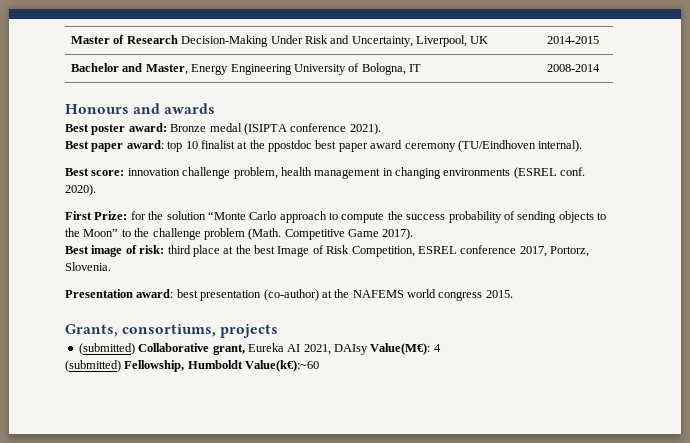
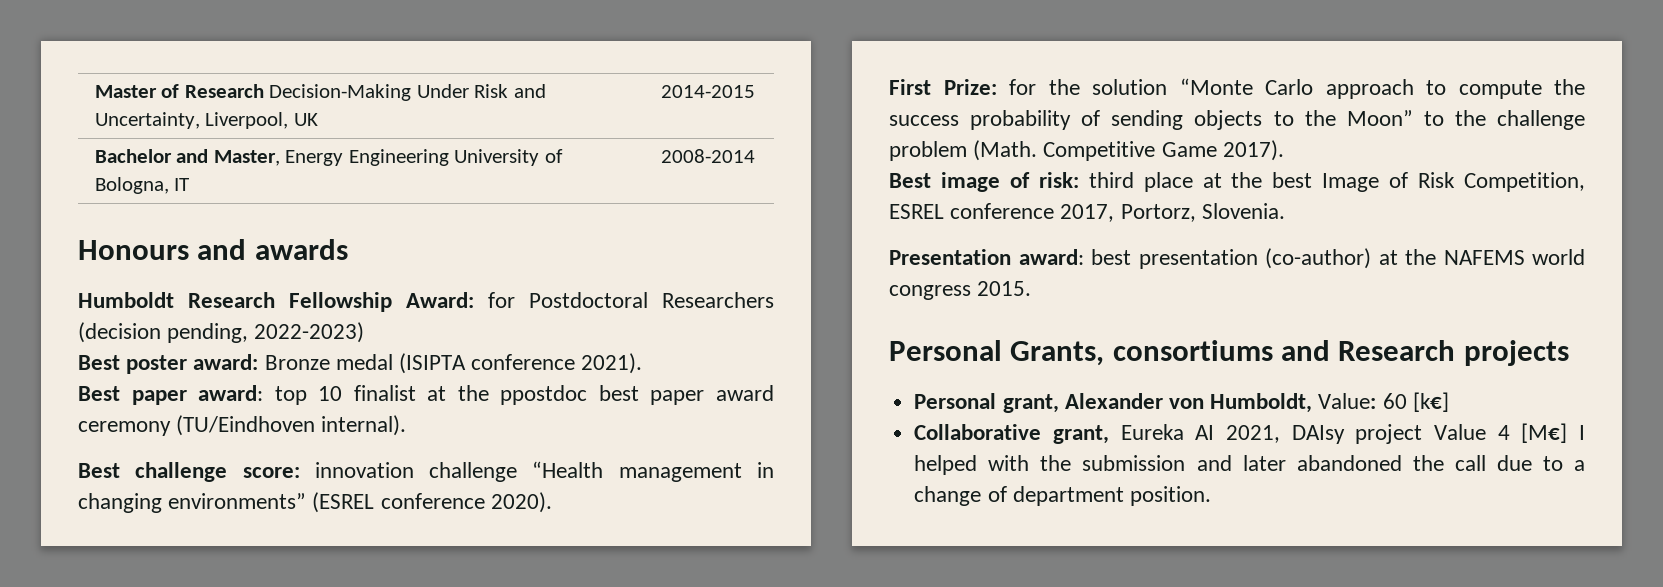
(216, 108) none -> [78,292,774,312] [78,322,365,343] // Humboldt Research Fellowship Award: for Postdoctoral Researchers (decision pending, 2022-2023)
(89, 172) none -> [135,462,228,482] challenge
[233,167,312,179] problem, health -> [532,461,604,478] “Health
[443,167,586,179] environments (ESREL conf. -> [168,492,485,513] environments” (ESREL conference
[65,324,279,338] [78,343,135,355] Grants, consortiums, projects // (submitted) -> [889,340,1569,366] [914,392,1449,413] Personal Grants, consortiums and Research projects // Personal grant, Alexander von Humboldt, Value: 60 [k€] //
[370,343,431,355] Value(M€): -> [1355,424,1486,444] project Value
[65,360,320,372] // (submitted) Fellowship, Humboldt Value(k€):~60 -> [1521,423,1585,443] [914,455,1585,475] [914,486,1211,506] [M€] I helped with the submission and later abandoned the call due to a change of department position.

